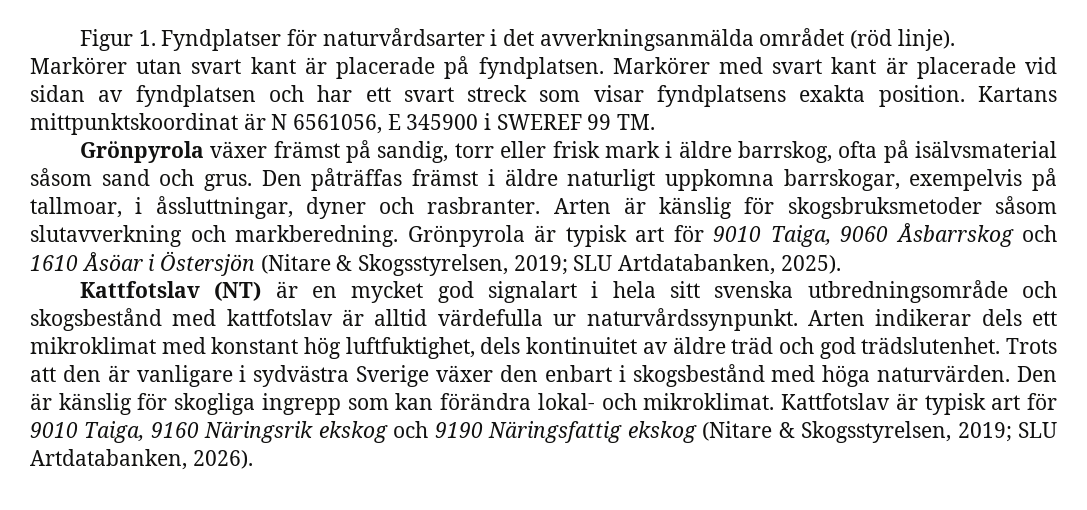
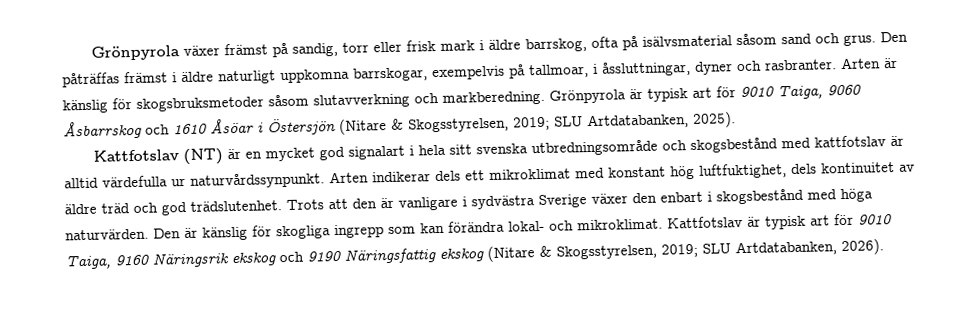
[80,28,955,51] [30,56,1057,79] [30,85,1057,107] [30,113,656,135] Figur 1. Fyndplatser för naturvårdsarter i det avverkningsanmälda området (röd linje). Markörer utan svart kant är placerade på fyndplatsen. Markörer med svart kant är placerade vid sidan av fyndplatsen och har ett svart streck som visar fyndplatsens exakta position. Kartans mittpunktskoordinat är N 6561056, E 345900 i SWEREF 99 TM. // -> (91, 53) none

